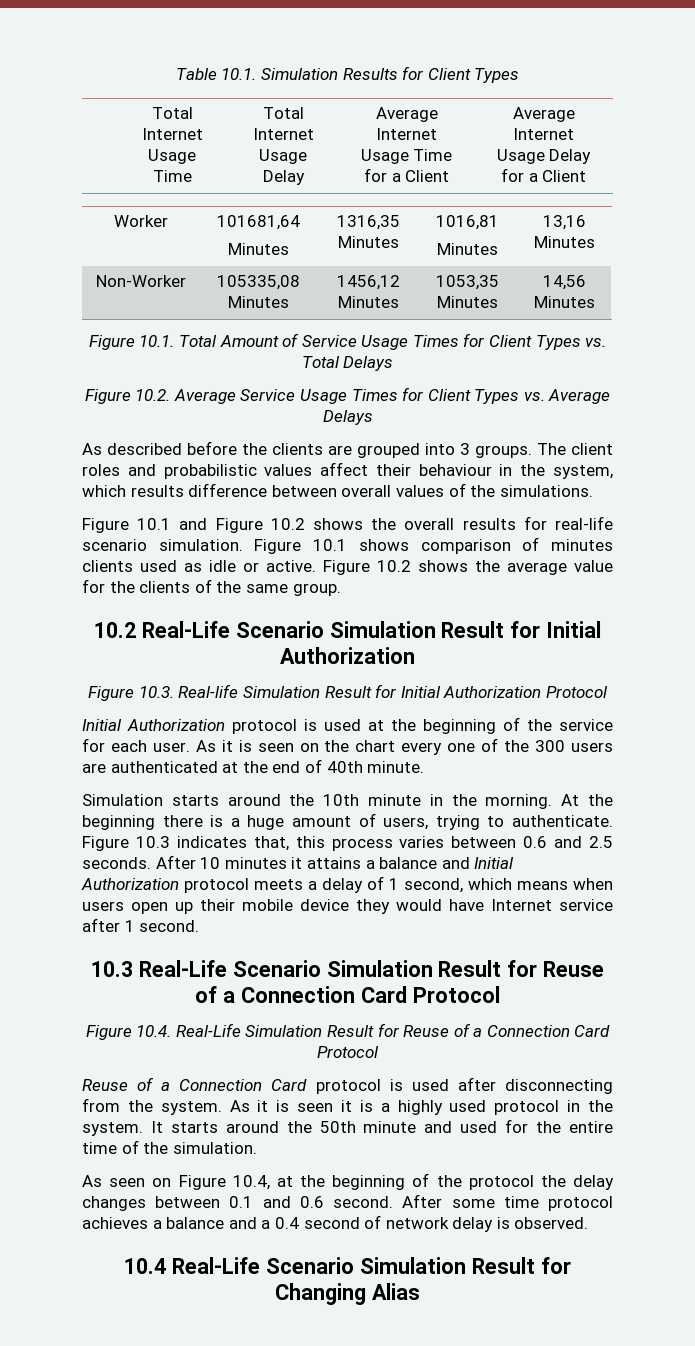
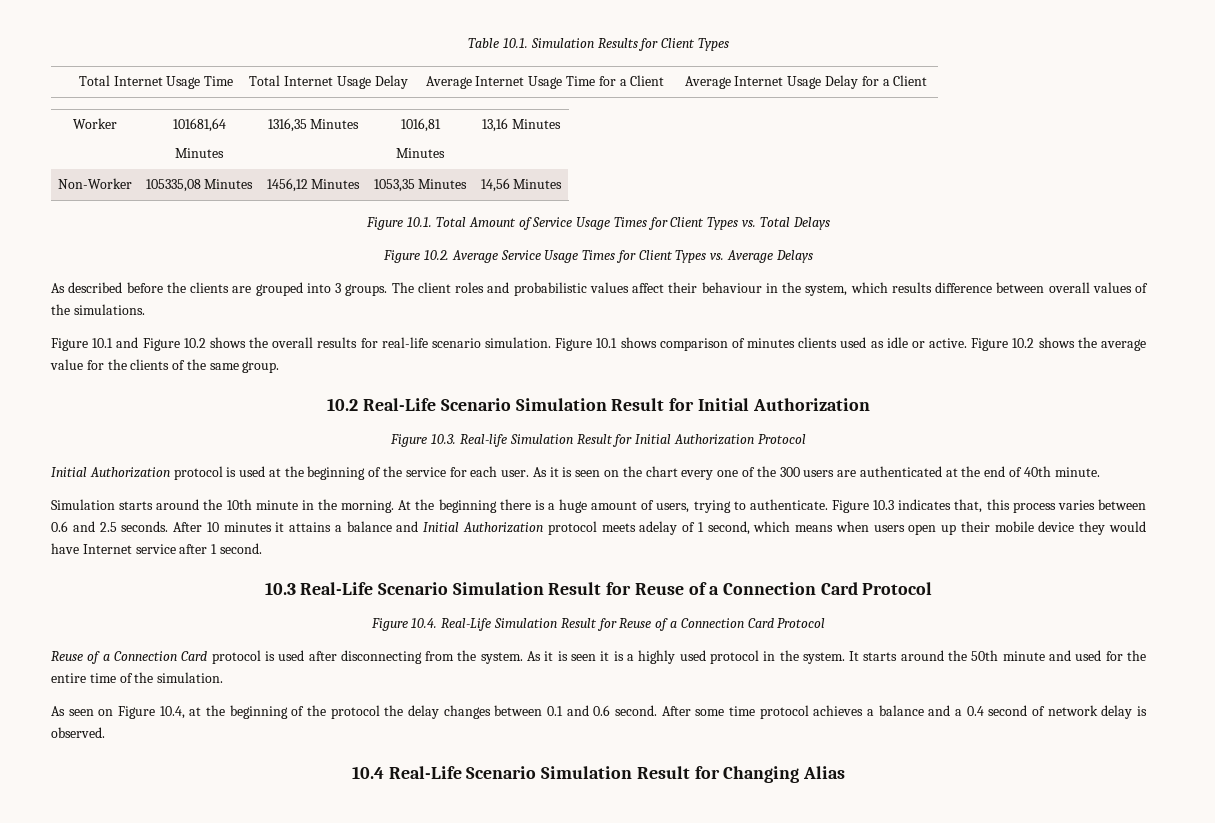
[308,878,363,893] a delay -> [639,521,678,535] adelay

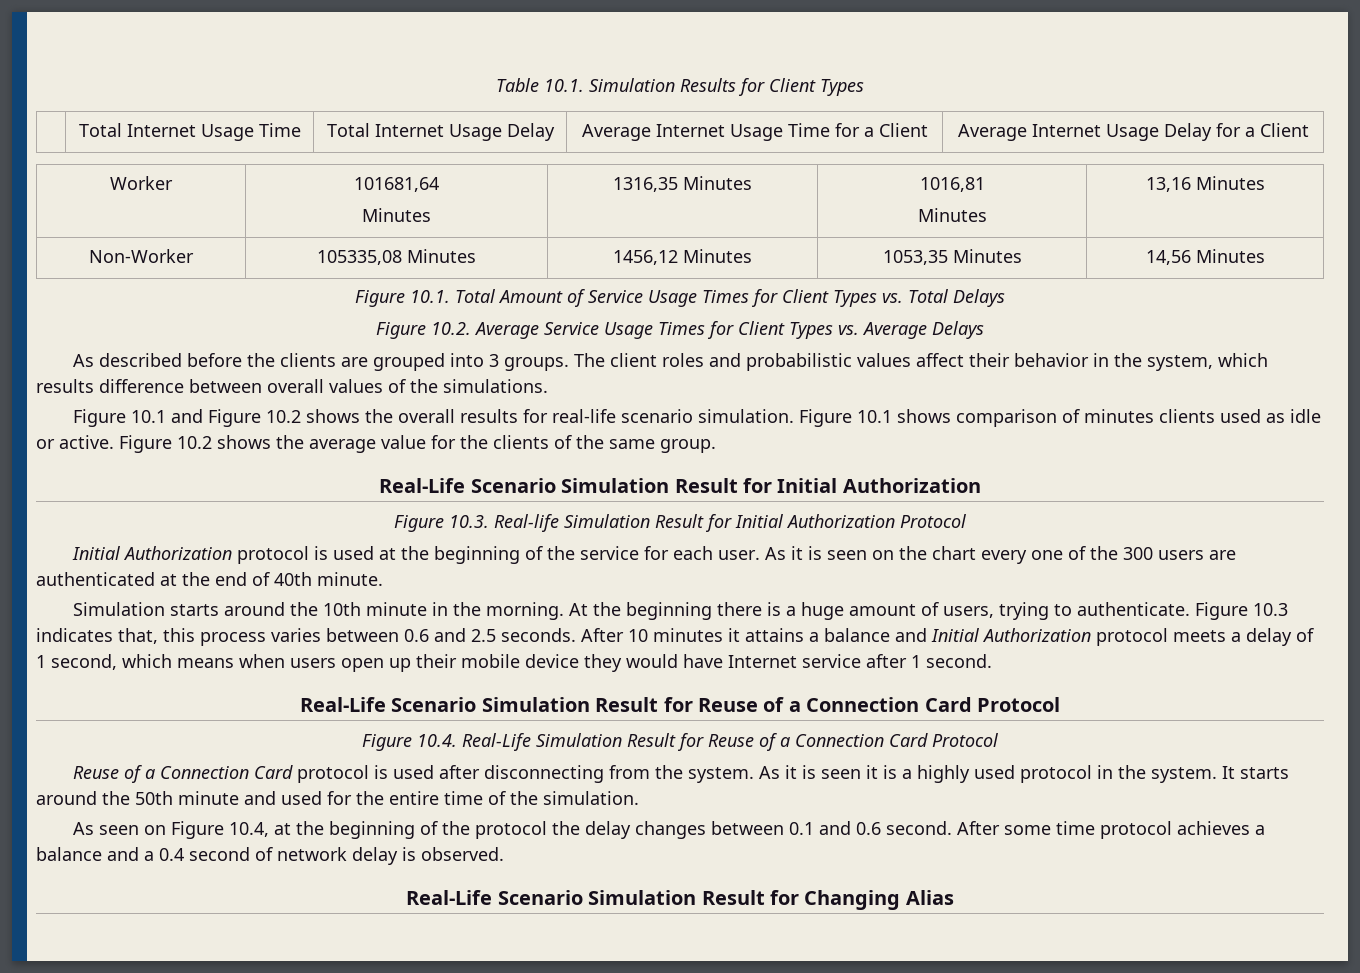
[701,282,762,293] behaviour -> [1013,353,1089,367] behavior
[327,398,359,411] 10.2 -> (716, 446) none
[639,521,678,535] adelay -> [1231,628,1292,646] a delay
[264,582,296,595] 10.3 -> (992, 661) none
[351,766,384,779] 10.4 -> (504, 854) none

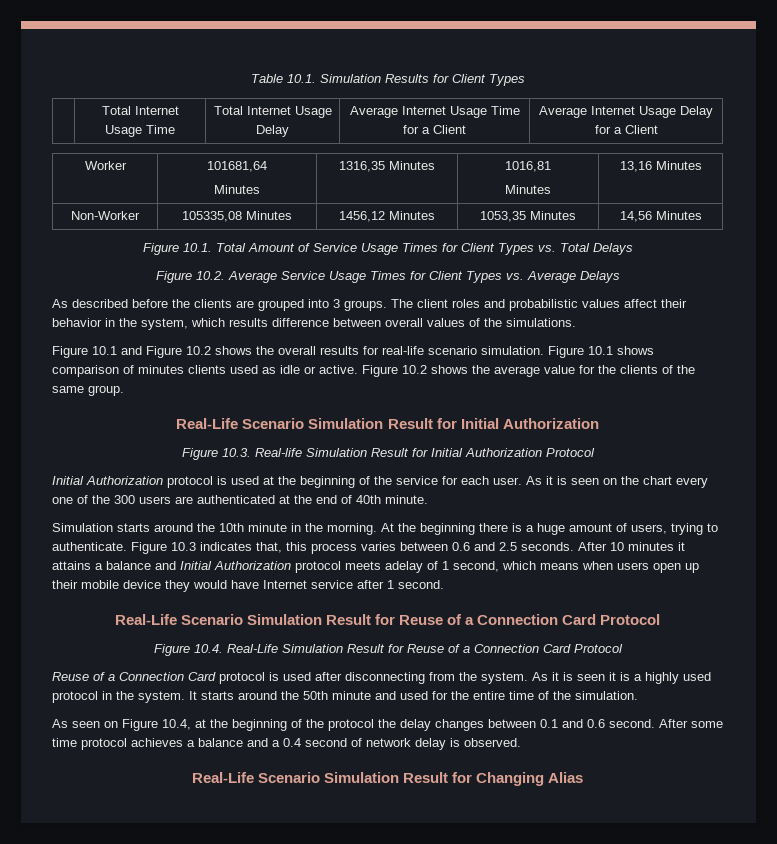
[1231,628,1292,646] a delay -> [385,561,423,573] adelay

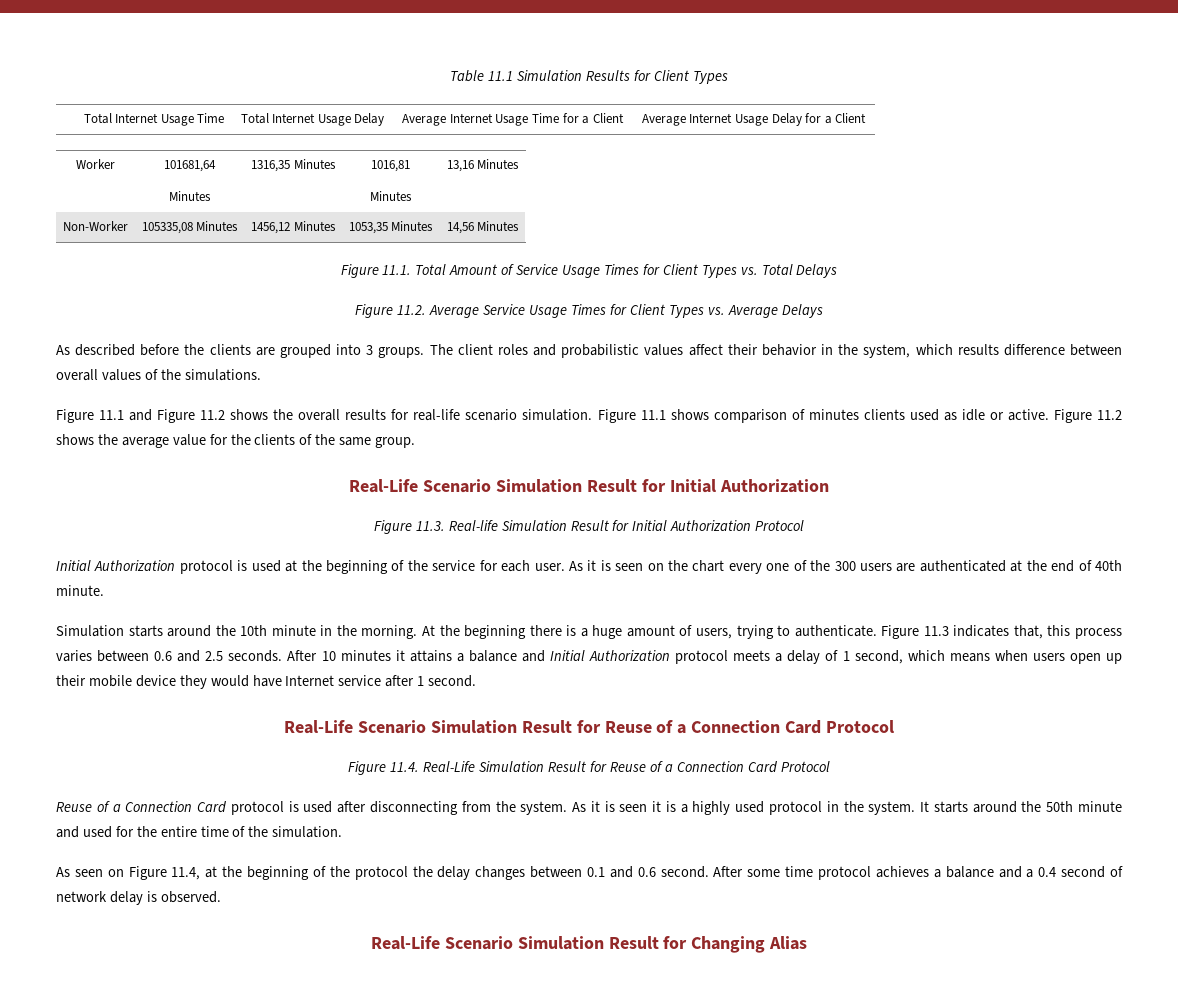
[286,74,316,83] 10.1. -> [488,71,514,81] 11.1
[182,243,212,252] 10.1. -> [382,265,412,275] 11.1.
[195,271,225,280] 10.2. -> [397,305,427,315] 11.2.
[92,346,117,355] 10.1 -> [99,410,125,420] 11.1
[186,346,211,355] 10.2 -> [200,410,226,420] 11.2
[588,346,613,355] 10.1 -> [640,410,666,420] 11.1
[402,365,427,374] 10.2 -> [1097,410,1122,420] 11.2
[221,448,251,457] 10.3. -> [415,521,445,531] 11.3.
[171,542,196,551] 10.3 -> [923,626,949,636] 11.3
[385,561,423,573] adelay -> [775,650,821,664] a delay
[193,644,223,653] 10.4. -> [390,762,420,772] 11.4.
[162,719,191,730] 10.4, -> [171,867,201,880] 11.4,

